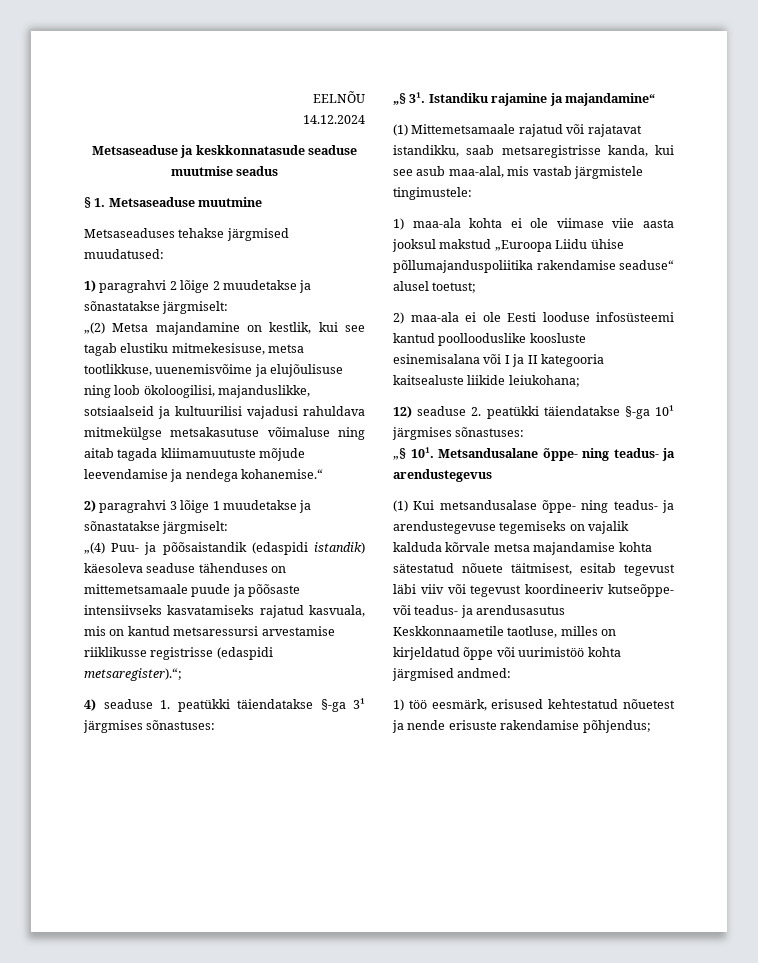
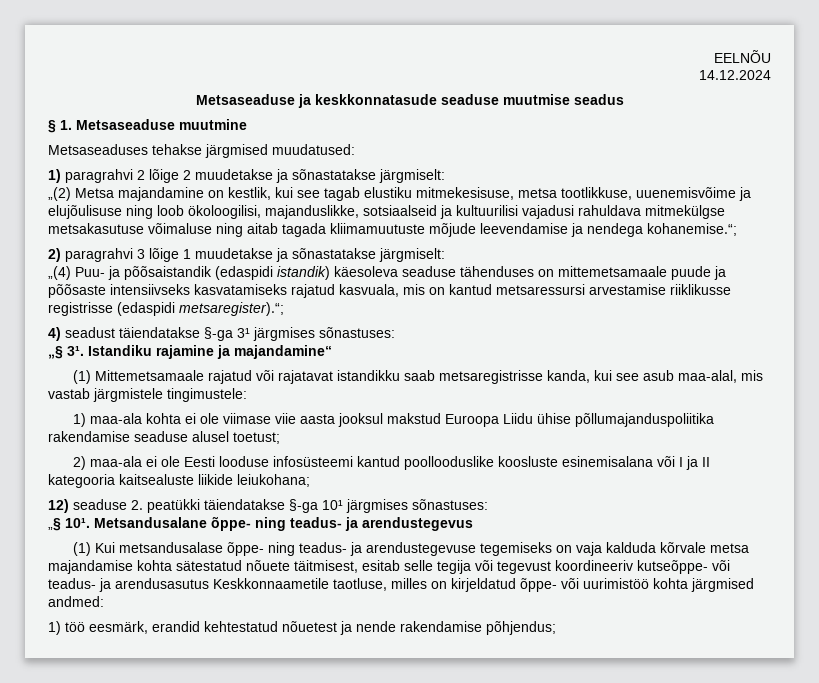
[241,469,324,479] kohanemise.“ -> [647,223,737,236] kohanemise.“;
[103,699,230,712] seaduse 1. peatükki -> [65,327,115,338] seadust
[393,145,459,157] istandikku, -> [337,370,401,381] istandikku
[494,240,552,252] „Euroopa -> [445,414,500,427] Euroopa
[619,260,674,270] seaduse“ -> [134,431,188,442] seaduse
[588,521,630,534] vajalik -> [576,542,603,556] vaja
[624,564,675,576] [393,584,444,594] tegevust läbi viiv -> [404,560,471,574] selle tegija
[463,647,494,660] õppe -> [520,578,557,592] õppe-
[491,699,544,709] erisused -> [152,621,200,632] erandid
[448,720,497,730] erisuste -> (396, 626) none

